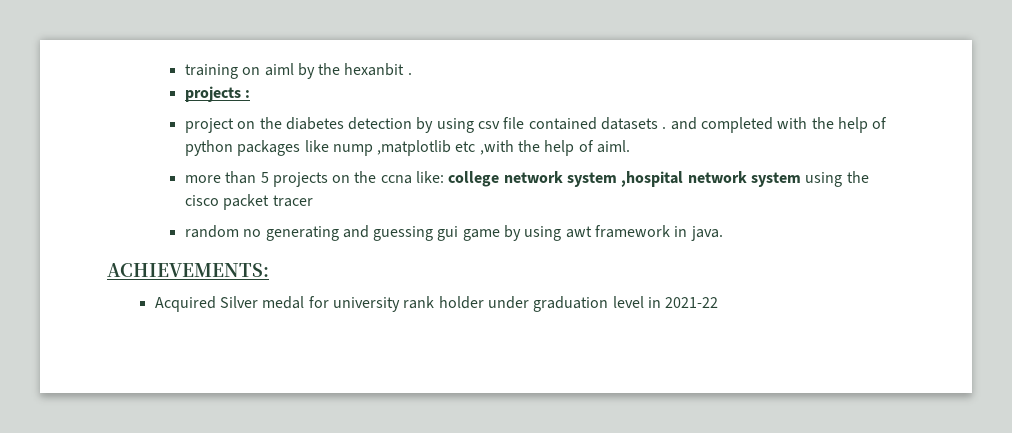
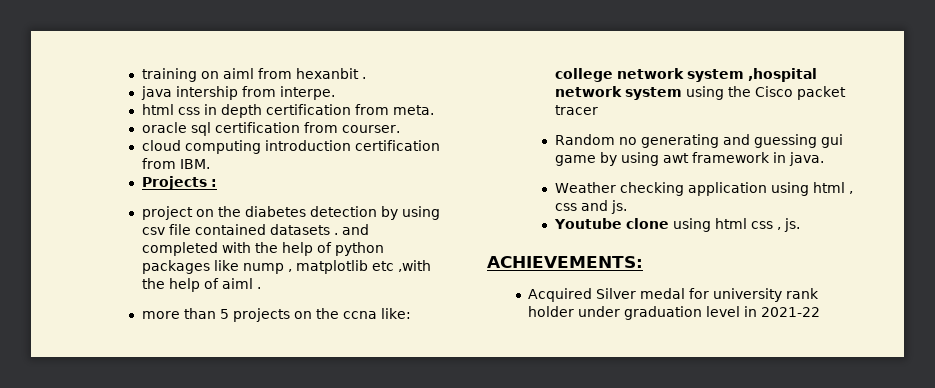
[297,63,341,79] by the -> [257,68,292,79] from
[184,86,241,102] projects -> [140,86,335,100] [141,104,434,118] [141,122,400,136] [141,140,440,154] [141,158,210,169] [141,176,207,190] java intership from interpe. // html css in depth certification from meta. // oracle sql certification from courser. // cloud computing introduction certification from IBM. // Projects
[377,140,452,156] ,matplotlib -> [287,260,368,274] , matplotlib
[597,140,631,153] aiml. -> [221,278,261,289] aiml .
[184,195,219,206] cisco -> [754,86,793,97] Cisco
[184,225,239,238] random -> [554,134,615,145] Random
(723, 233) none -> [554,182,853,196] [554,200,627,214] [553,218,800,232] // Weather checking application using html , css and js. // Youtube clone using html css , js.

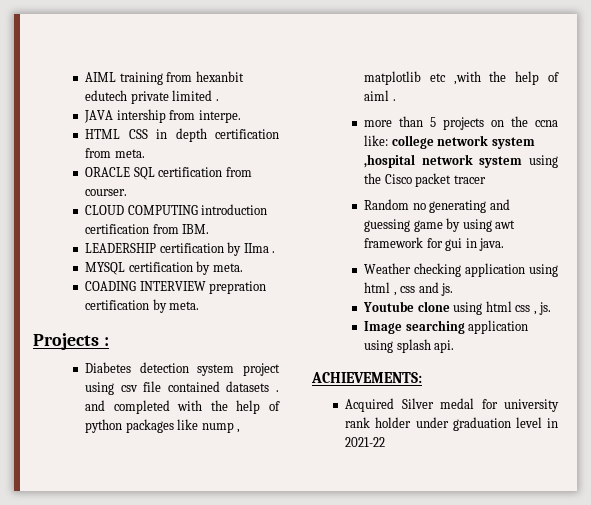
[141,68,366,82] [140,86,172,100] training on aiml from hexanbit . // java -> [85,71,244,85] [85,90,219,104] [84,110,114,123] AIML training from hexanbit edutech private limited . // JAVA
[141,104,200,115] html css -> [85,129,148,139] HTML CSS
[141,122,211,136] oracle sql -> [85,167,155,180] ORACLE SQL
[141,140,261,154] cloud computing -> [85,205,198,215] CLOUD COMPUTING
[141,176,217,190] [141,206,398,220] Projects : // project on the diabetes detection by -> [85,242,276,256] [85,261,243,275] [85,281,267,294] [85,299,200,313] [33,333,109,350] [85,362,280,376] LEADERSHIP certification by IIma . // MYSQL certification by meta. // COADING INTERVIEW prepration certification by meta. // Projects : // Diabetes detection system project
[820,134,843,148] gui -> (411, 225) none
(770, 157) none -> [426,238,463,251] for gui
(800, 225) none -> [364,320,529,334] [364,339,455,353] // Image searching application using splash api.

